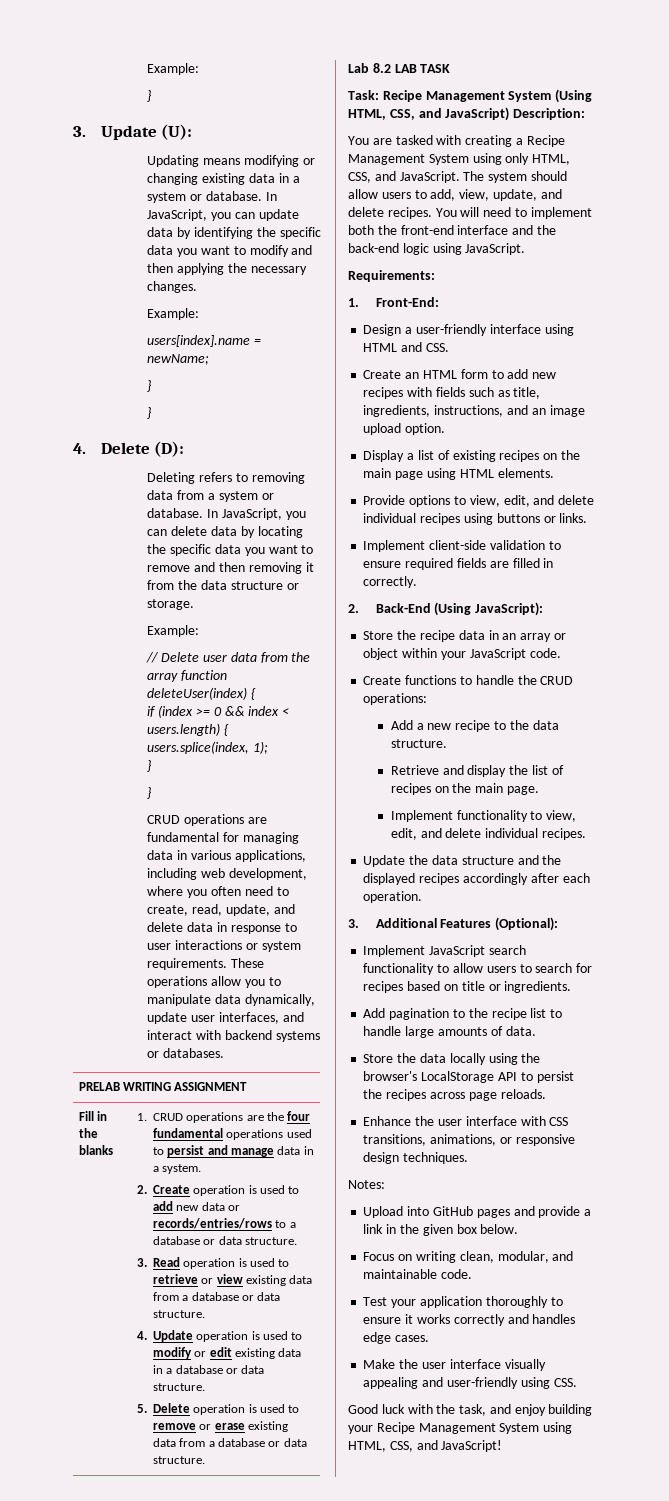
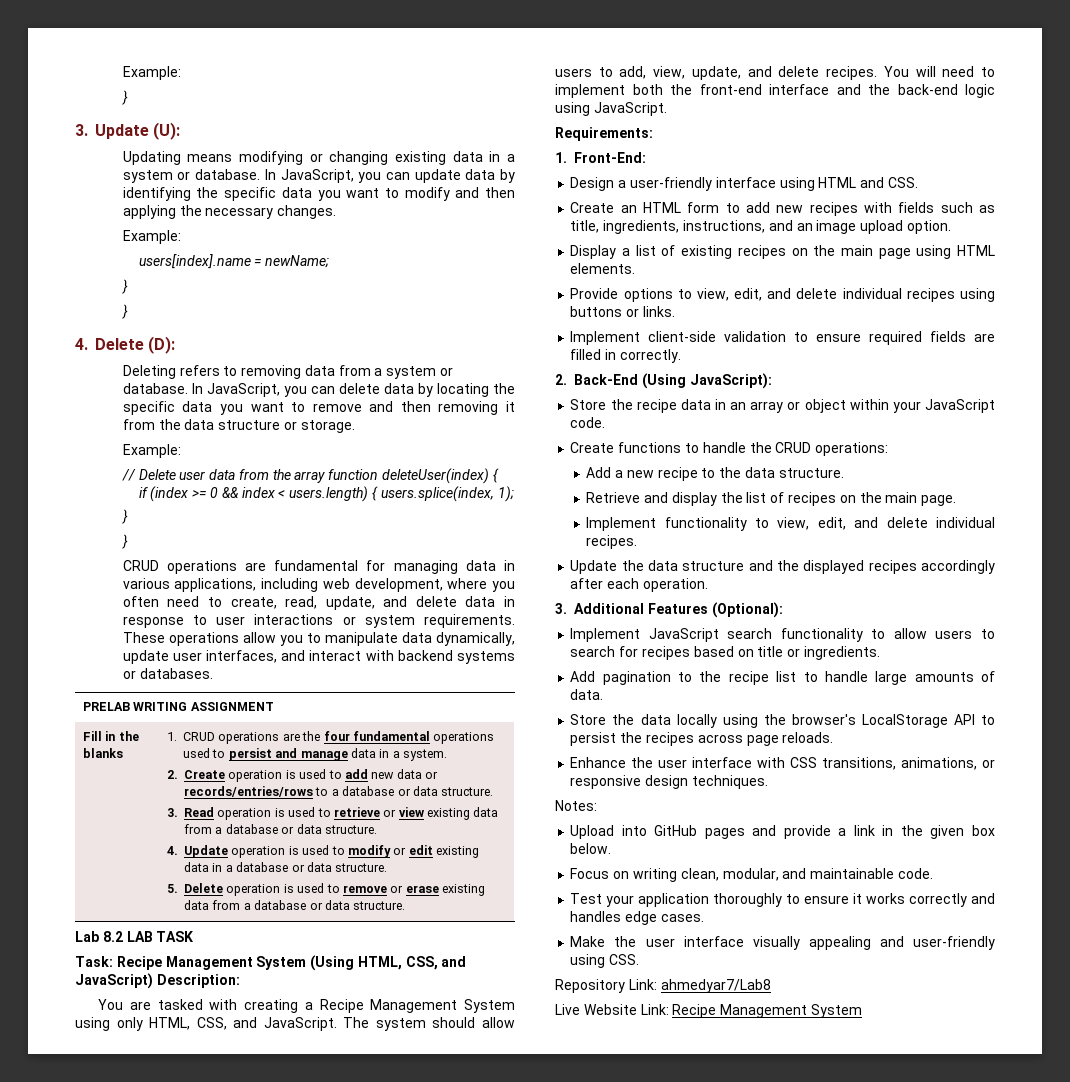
[348,1404,593,1416] [348,1422,573,1434] [348,1440,503,1452] Good luck with the task, and enjoy building your Recipe Management System using HTML, CSS, and JavaScript! -> [555,979,771,993] [555,1004,862,1018] Repository Link: ahmedyar7/Lab8 // Live Website Link: Recipe Management System

